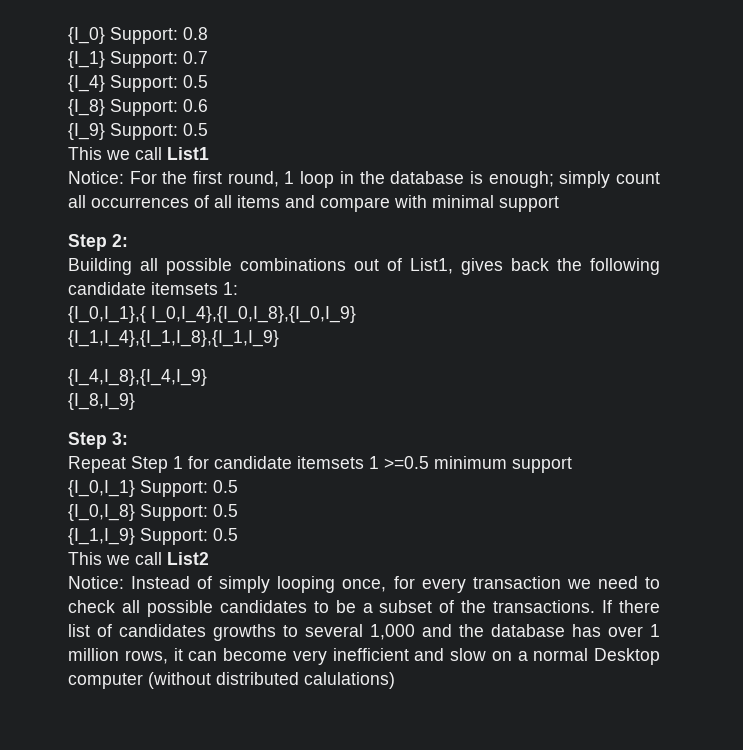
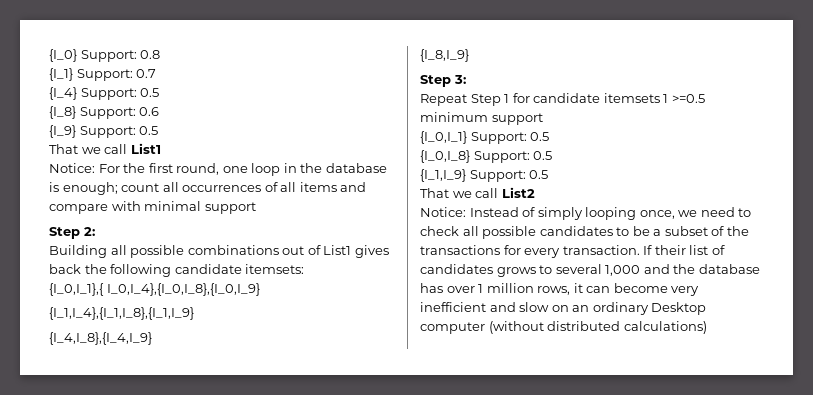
[68,147,102,160] This -> [49,144,78,154] That
[284,171,295,184] 1 -> [222,166,248,173] one
[559,171,611,188] simply -> (118, 188) none
[410,258,453,274] List1, -> [323,245,352,255] List1
[151,282,238,295] itemsets 1: -> [245,264,305,274] itemsets:
[68,552,102,565] This -> [420,188,449,198] That
[393,576,561,593] for every transaction -> (675, 214) none
[493,600,660,613] transactions. If there -> [420,245,686,258] transactions for every transaction. If their
[213,624,276,641] growths -> [496,267,536,277] grows
[517,648,589,661] a normal -> [572,302,649,315] an ordinary
[304,672,395,689] calulations) -> [623,321,707,334] calculations)

